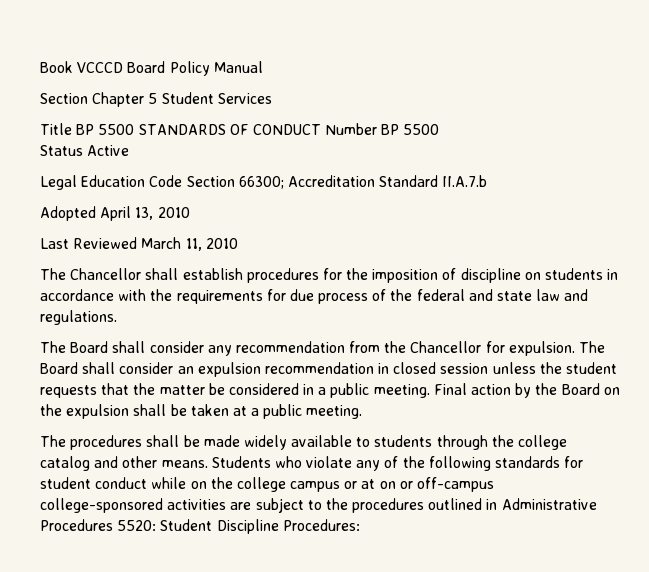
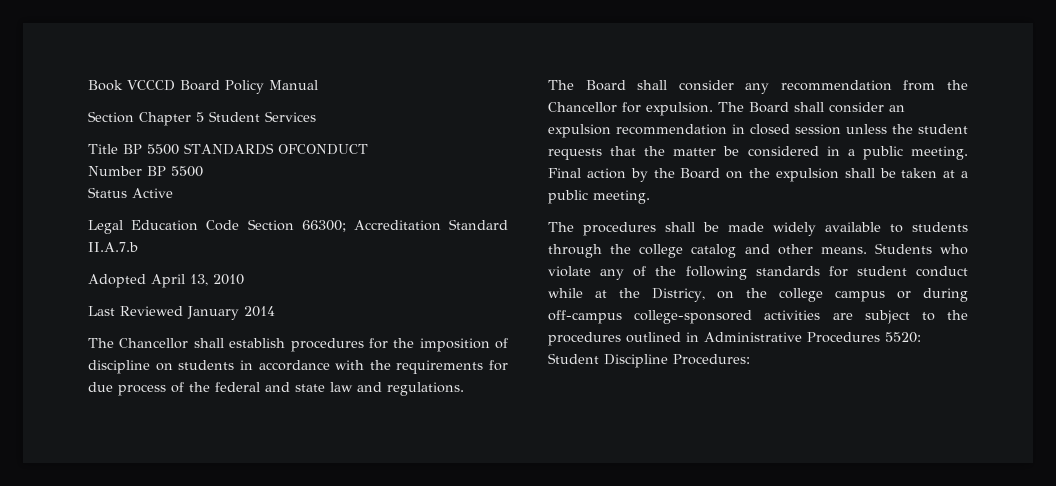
[229,124,321,135] OF CONDUCT -> [277,144,368,155] OFCONDUCT //
[141,237,238,251] March 11, 2010 -> [187,306,275,320] January 2014
(187, 483) none -> [595,288,706,302] at the Districy,
[361,479,413,489] at on or -> [923,288,968,302] during

